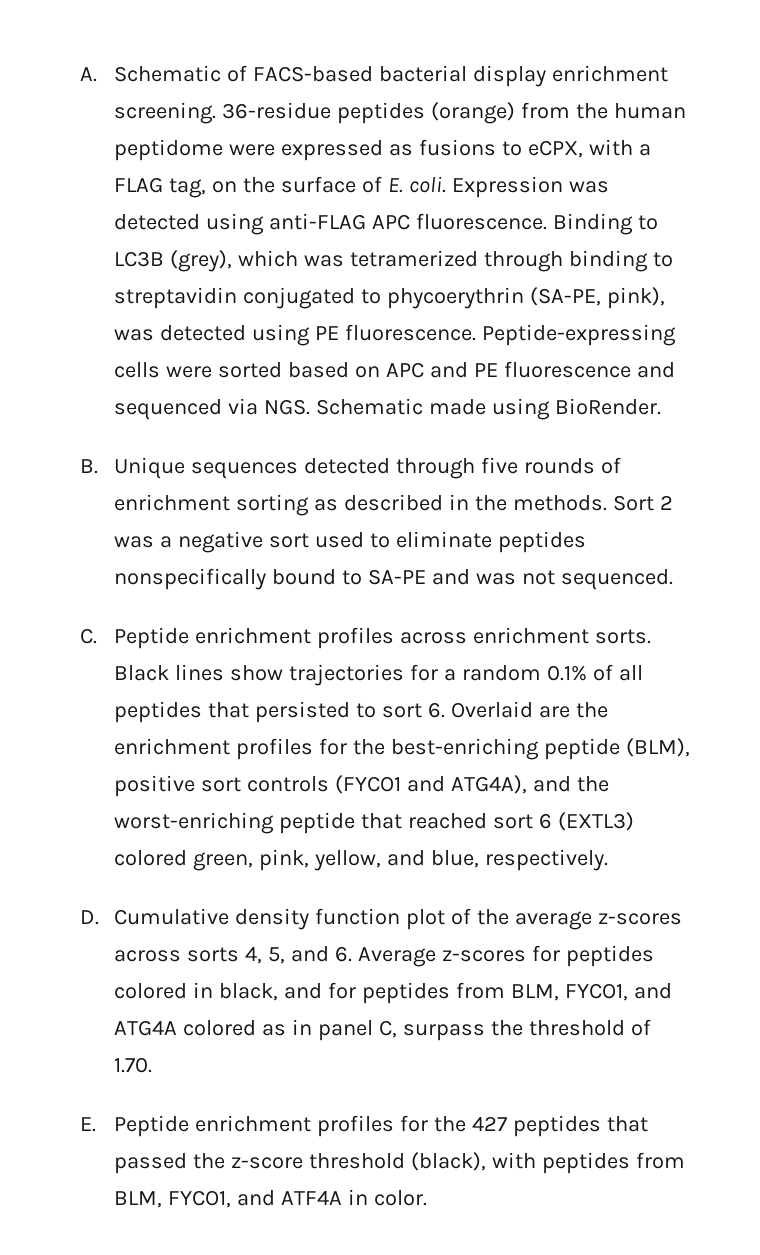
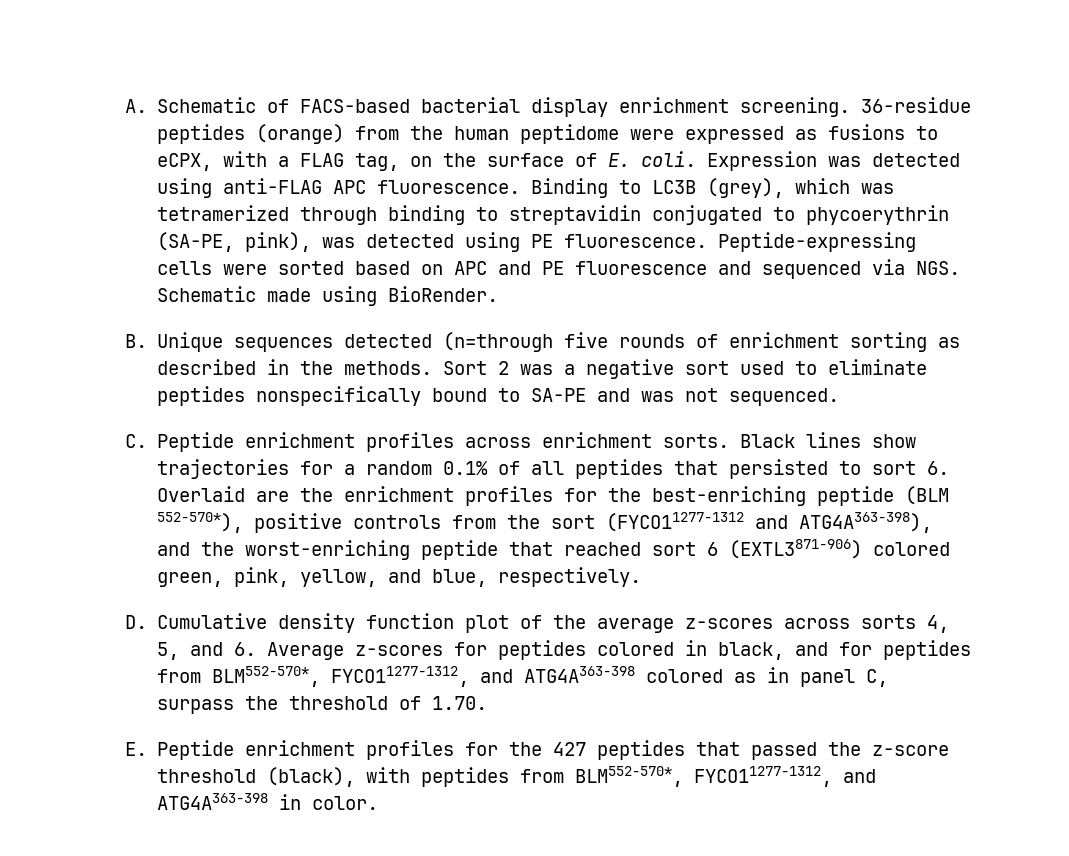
[395,458,475,479] through -> [442,332,553,352] (n=through
[625,738,690,757] [114,775,527,797] (BLM), positive sort controls (FYCO1 and ATG4A), -> [904,486,949,505] [156,512,932,533] (BLM 552-570*), positive controls from the sort (FYCO11277-1312 and ATG4A363-398),
[557,812,634,831] (EXTL3) -> [728,539,862,559] (EXTL3871-906)
[510,983,672,1001] [114,1020,178,1036] BLM, FYCO1, and ATG4A -> [211,666,635,687] BLM552-570*, FYCO11277-1312, and ATG4A363-398
[114,1190,342,1208] BLM, FYCO1, and ATF4A -> [574,766,876,787] [156,793,268,810] BLM552-570*, FYCO11277-1312, and ATG4A363-398

